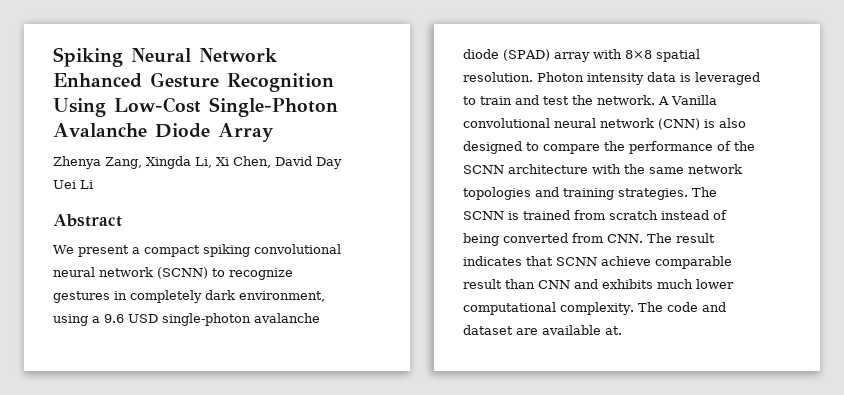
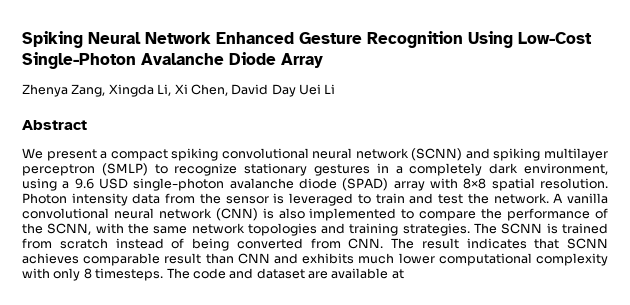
(208, 273) none -> [465,148,608,161] [22,163,148,176] and spiking multilayer perceptron (SMLP)
(293, 274) none -> [244,163,308,176] stationary
(127, 295) none -> [395,166,403,174] a
(676, 77) none -> [165,193,269,204] from the sensor
[671,95,717,105] Vanilla -> [567,193,609,204] vanilla
[463,141,522,154] designed -> [309,208,397,221] implemented
[463,164,588,174] SCNN architecture -> [47,223,92,235] SCNN,
[601,256,651,266] achieve -> [22,253,79,264] achieves
[560,302,634,315] complexity. -> [535,253,608,266] [22,268,164,281] complexity with only 8 timesteps.
[605,326,622,335] at. -> [391,269,404,279] at

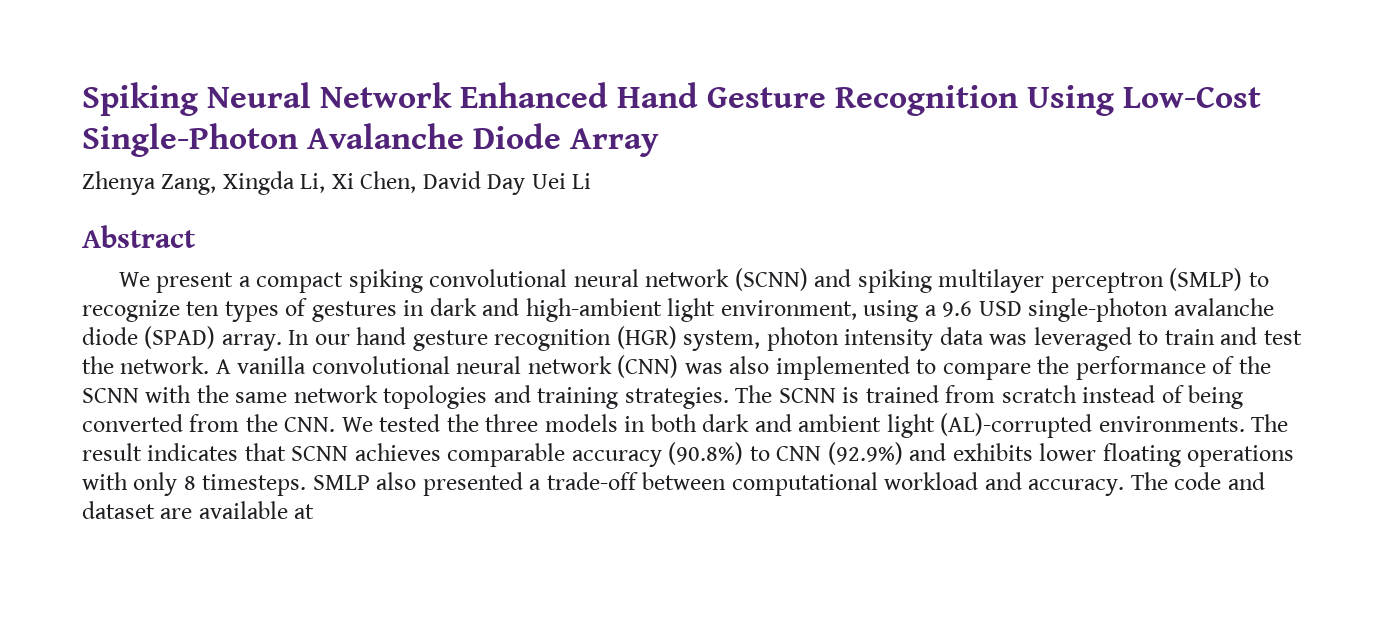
(294, 38) none -> [617,82,699,108] Hand
[244,163,519,176] stationary gestures in a completely dark -> [186,298,716,322] ten types of gestures in dark and high-ambient light
[393,178,608,191] [22,193,285,206] array with 8×8 spatial resolution. Photon intensity data from the sensor is -> [221,326,1028,351] array. In our hand gesture recognition (HGR) system, photon intensity data was
[262,208,274,219] is -> [684,363,723,374] was
[47,223,92,235] SCNN, -> [82,388,139,403] SCNN
[348,238,384,249] CNN. -> [245,413,1245,438] the CNN. We tested the three models in both dark and ambient light (AL)-corrupted environments.
[164,253,608,266] [22,268,164,281] result than CNN and exhibits much lower computational complexity with only 8 timesteps. -> [571,442,1295,467] [82,472,1125,496] accuracy (90.8%) to CNN (92.9%) and exhibits lower floating operations with only 8 timesteps. SMLP also presented a trade-off between computational workload and accuracy.

